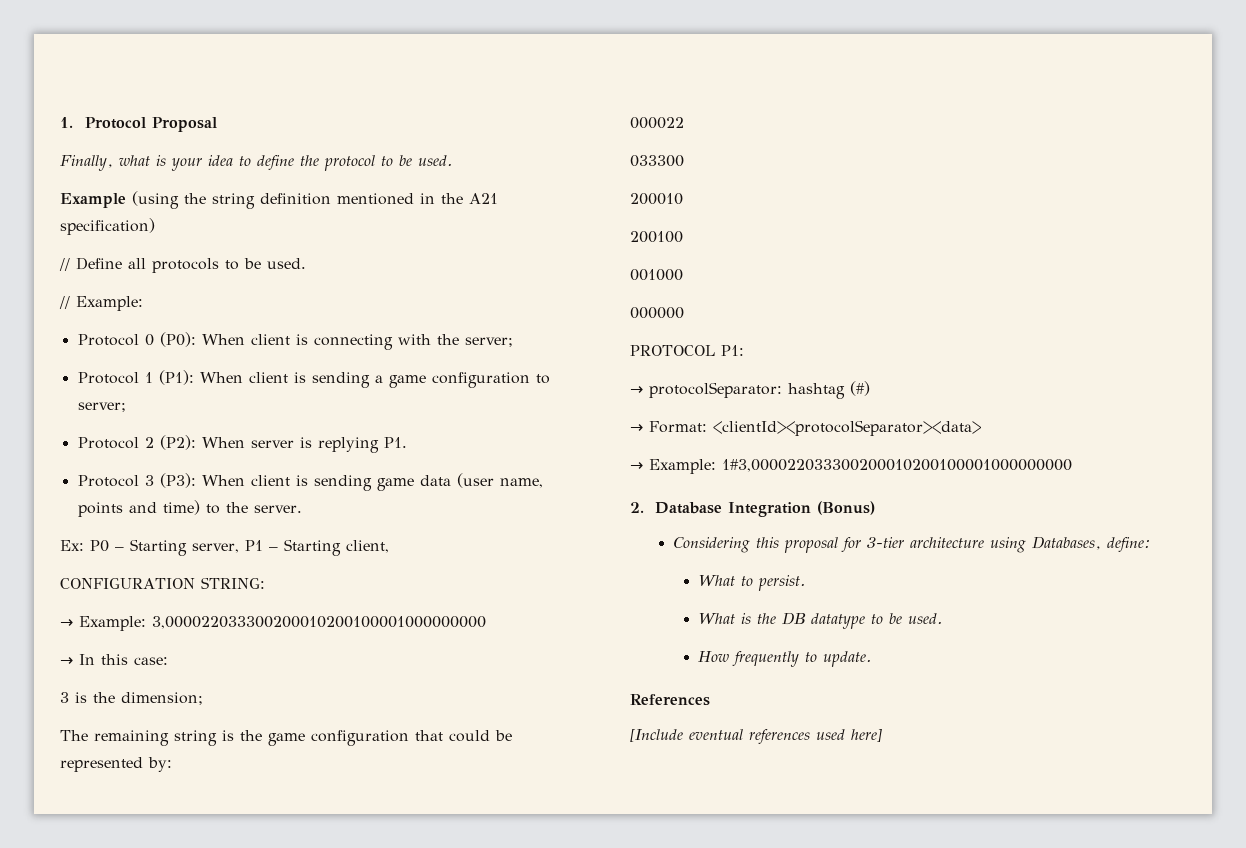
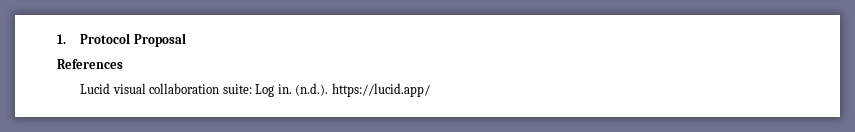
[60,155,452,171] [60,191,498,209] [60,218,155,235] [59,257,306,273] [59,296,143,311] [77,332,513,350] [77,370,550,388] [77,402,126,412] [77,435,407,453] [77,473,543,491] [77,500,302,517] [60,539,389,556] [60,577,265,589] [60,616,486,631] [60,654,168,665] [60,692,203,705] [60,730,512,746] [60,757,172,772] [630,117,684,129] [630,155,684,167] [630,193,683,205] [630,231,683,243] [630,269,683,281] [630,307,684,319] [630,345,744,356] [630,381,870,399] [630,420,981,436] [630,459,1072,474] [630,501,876,517] [672,536,1151,553] [698,575,806,591] [698,612,943,629] [698,651,872,667] [630,694,710,706] [630,728,882,744] Finally, what is your idea to define the protocol to be used. // Example (using the string definition mentioned in the A21 specification) // // Define all protocols to be used. // // Example: // Protocol 0 (P0): When client is connecting with the server; // Protocol 1 (P1): When client is sending a game configuration to server; // Protocol 2 (P2): When server is replying P1. // Protocol 3 (P3): When client is sending game data (user name, points and time) to the server. // Ex: P0 – Starting server, P1 – Starting client, // CONFIGURATION STRING: // → Example: 3,000022033300200010200100001000000000 // → In this case: // 3 is the dimension; // The remaining string is the game configuration that could be represented by: // 000022 // 033300 // 200010 // 200100 // 001000 // 000000 // PROTOCOL P1: // → protocolSeparator: hashtag (#) // → Format: <clientId><protocolSeparator><data> // → Example: 1#3,000022033300200010200100001000000000 // 2. Database Integration (Bonus) // Considering this proposal for 3-tier architecture using Databases, define: // What to persist. // What is the DB datatype to be used. // How frequently to update. // References // [Include eventual references used here] -> [57,59,123,69] [80,83,430,97] References // Lucid visual collaboration suite: Log in. (n.d.). https://lucid.app/

